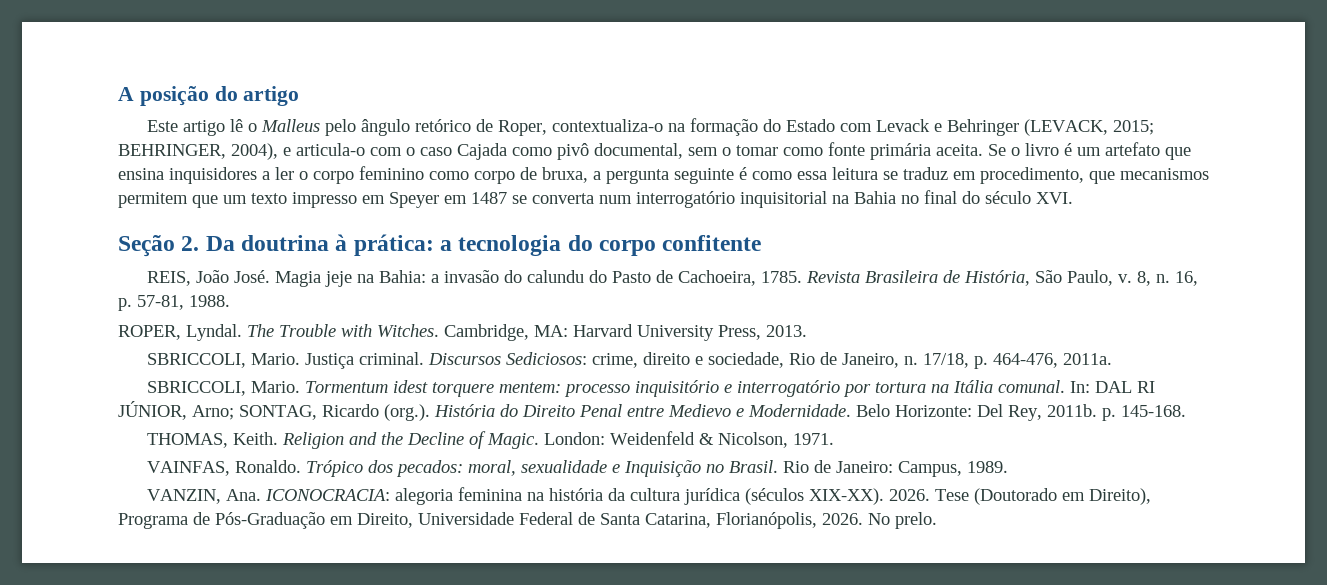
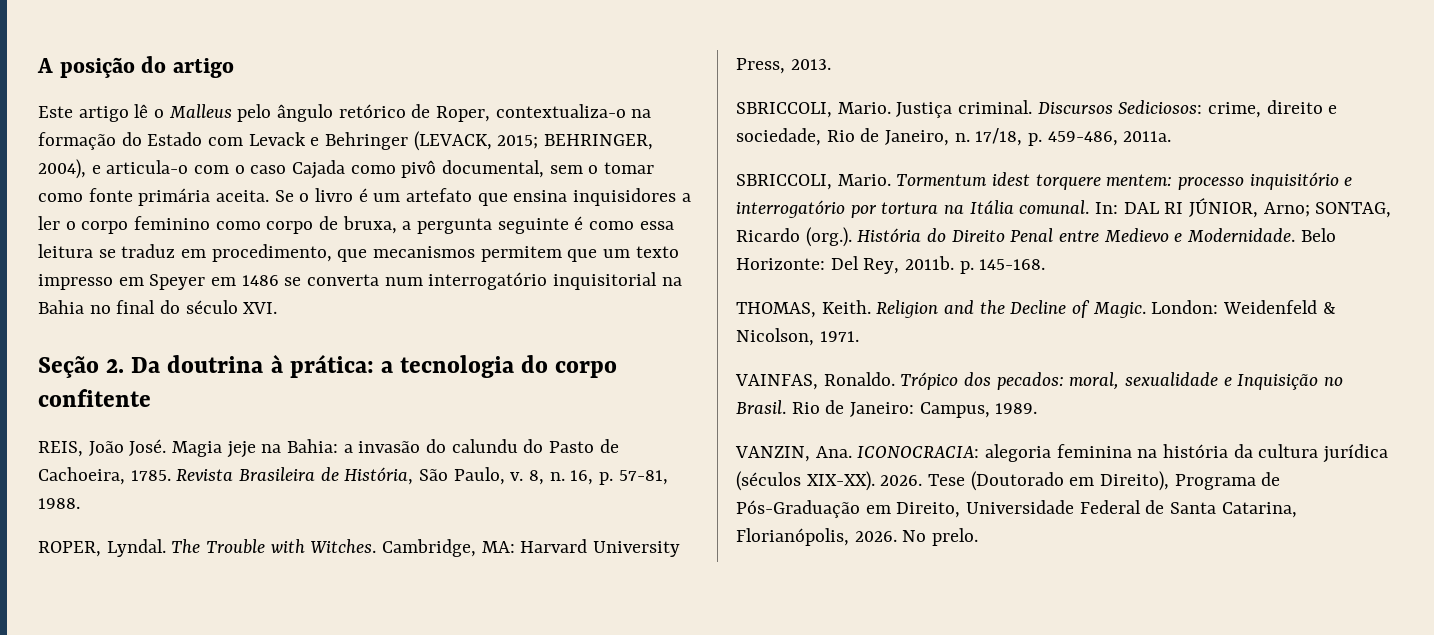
[471,192,507,204] 1487 -> [241,275,279,286] 1486
[992,353,1058,368] 464-476, -> [1047,131,1118,146] 459-486,

